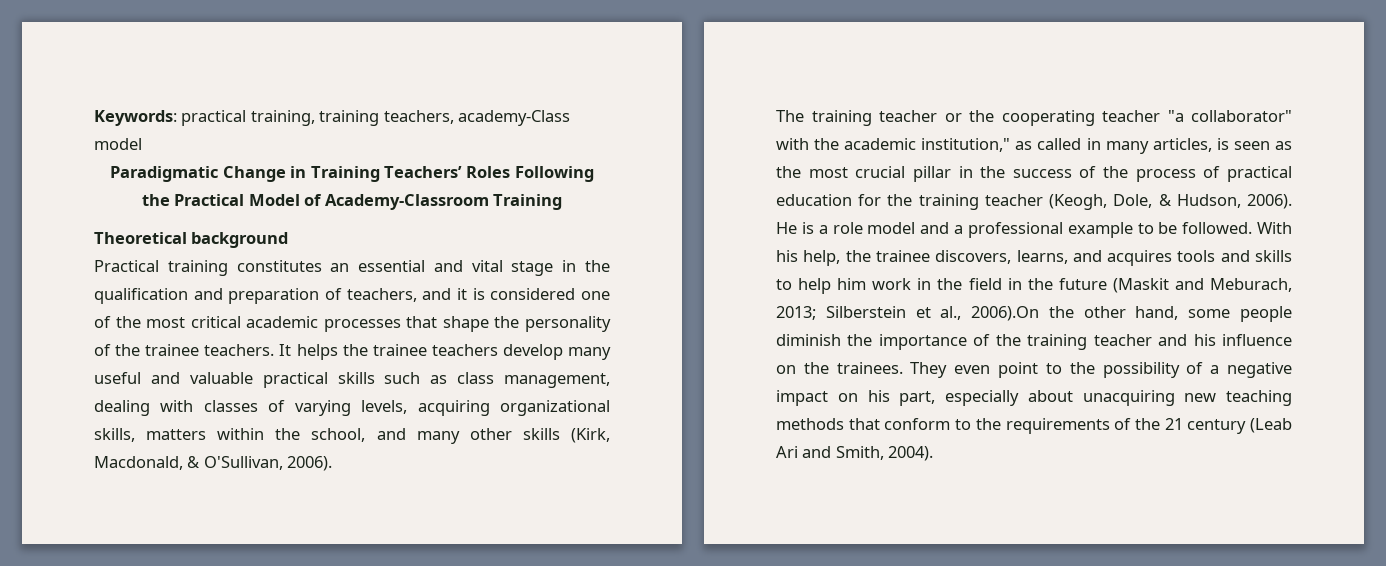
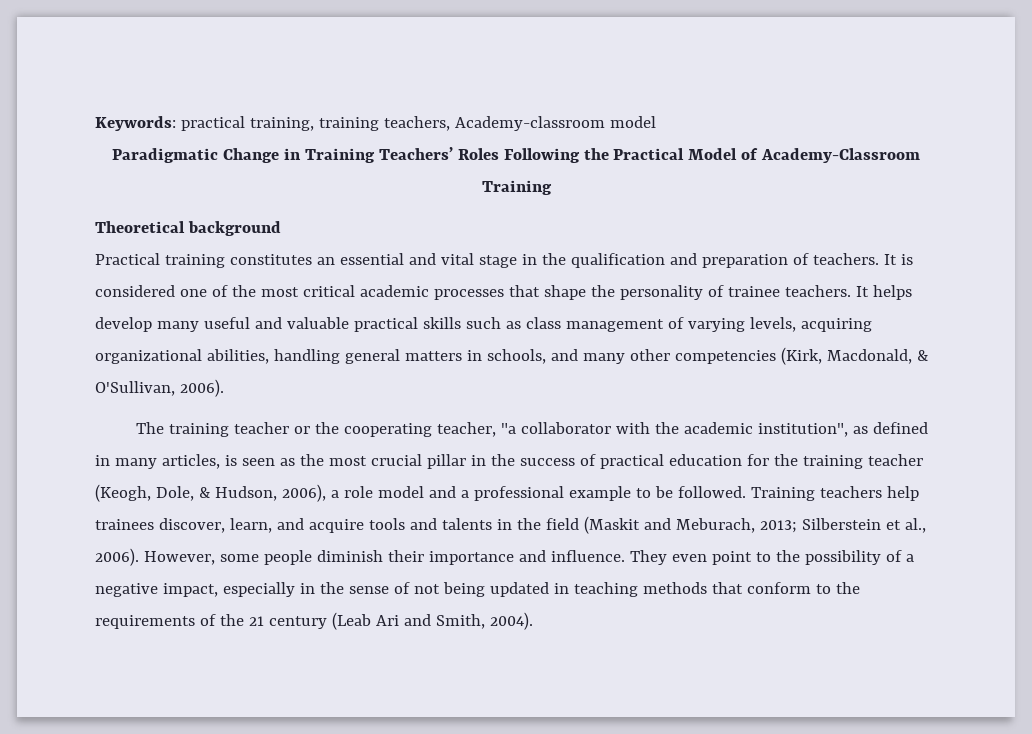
[458,110,571,126] academy-Class -> [454,116,605,131] Academy-classroom
[346,288,467,302] teachers, and it -> [812,253,897,265] teachers. It
[115,344,141,356] the -> (724, 291) none
[342,344,498,356] the trainee teachers -> (912, 292) none
[504,373,610,388] [94,400,258,416] management, dealing with classes -> [565,319,664,332] management
[94,428,366,442] skills, matters within the school, -> [206,349,546,364] abilities, handling general matters in schools,
[522,428,560,440] skills -> [674,350,776,364] competencies
[1102,110,1292,122] [776,138,1082,152] teacher "a collaborator" with the academic institution," as called -> [436,422,928,437] teacher, "a collaborator with the academic institution", as defined
[1103,166,1221,182] the process of -> (596, 460) none
[1247,194,1292,209] [776,222,814,234] 2006). He is -> [281,484,326,502] 2006),
[1257,222,1292,234] [776,250,1292,266] [776,278,1107,294] With his help, the trainee discovers, learns, and acquires tools and skills to help him work in the field in the future -> [750,486,919,501] [95,518,579,533] Training teachers help trainees discover, learn, and acquire tools and talents in the field
[971,306,1292,322] [776,334,1292,350] [776,362,903,374] 2006).On the other hand, some people diminish the importance of the training teacher and his influence on the trainees. -> [95,548,625,566] 2006). However, some people diminish their importance and influence.
[776,390,1217,406] impact on his part, especially about unacquiring new -> [162,582,569,597] impact, especially in the sense of not being updated in

